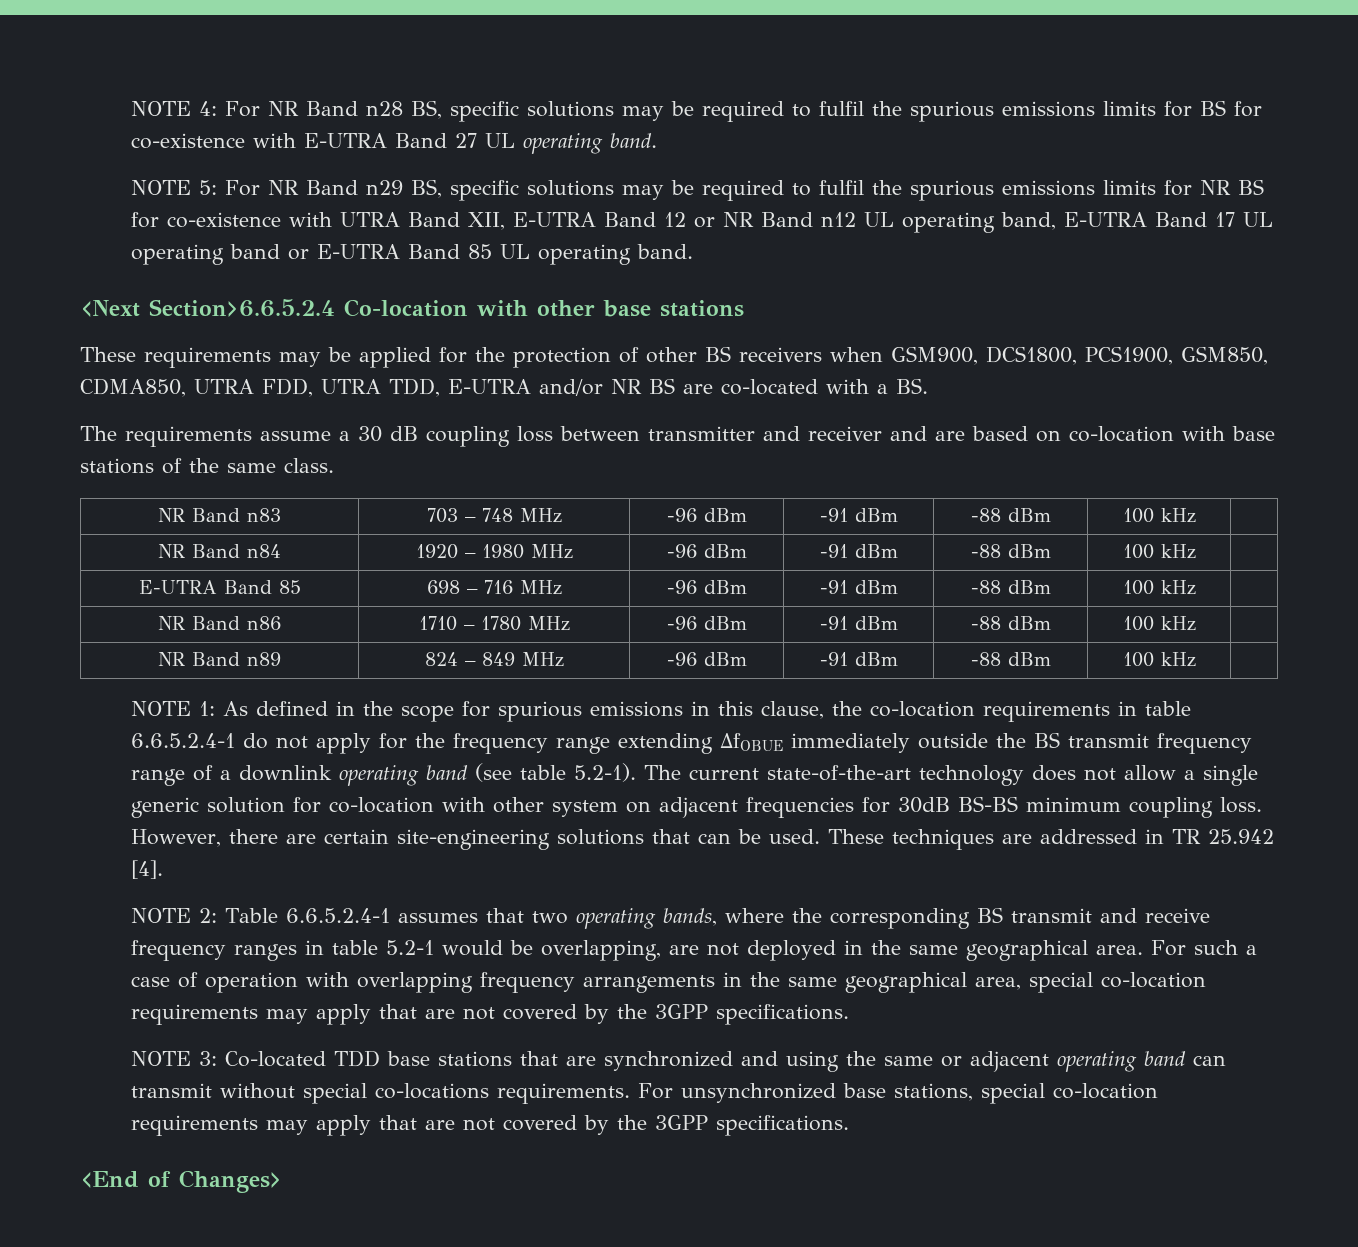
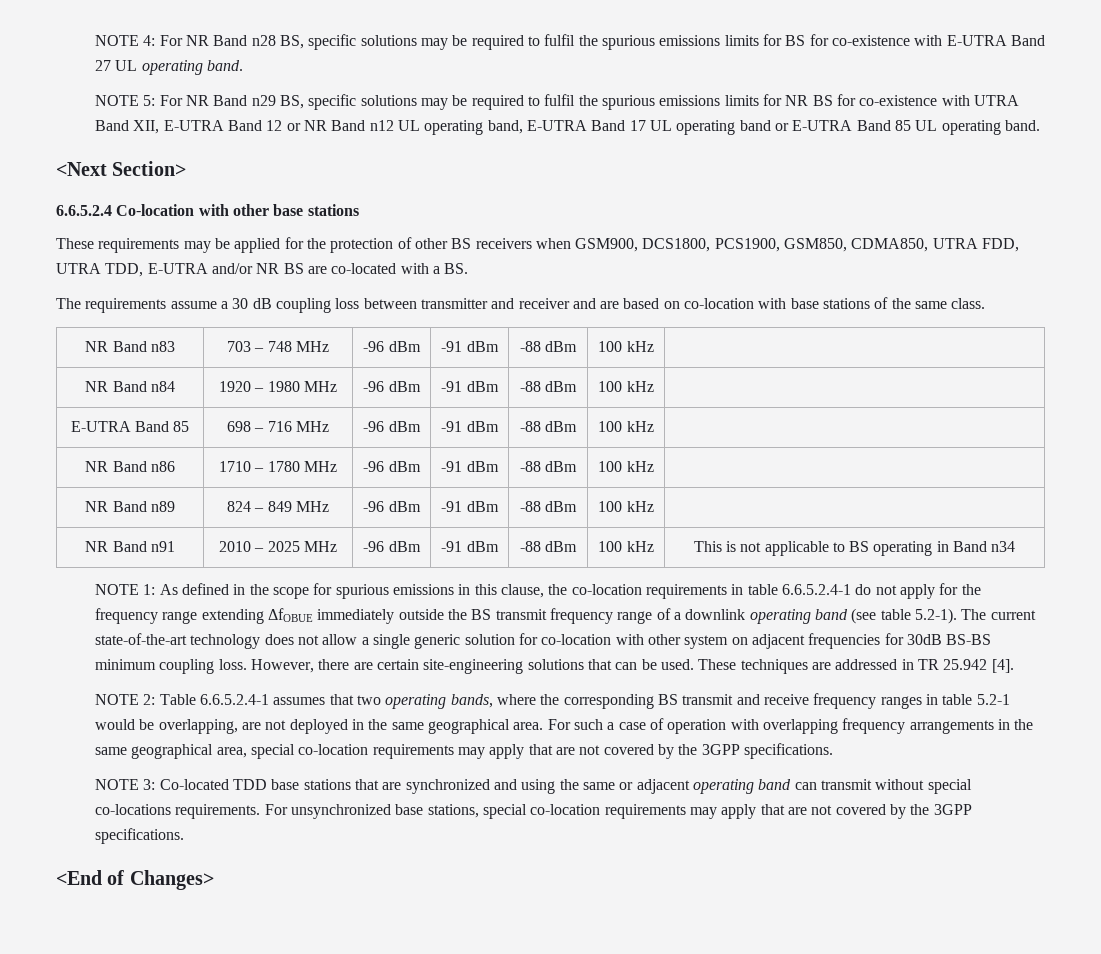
[149,299,335,317] Section>6.6.5.2.4 -> [112,161,187,176] [56,205,112,216] Section> // 6.6.5.2.4
(1196, 659) none -> [85,541,175,552] [219,541,337,552] [363,541,421,552] [441,541,499,552] [519,541,578,552] [598,541,654,552] [693,541,1016,556] // NR Band n91 | 2010 – 2025 MHz | -96 dBm | -91 dBm | -88 dBm | 100 kHz | This is not applicable to BS operating in Band n34

